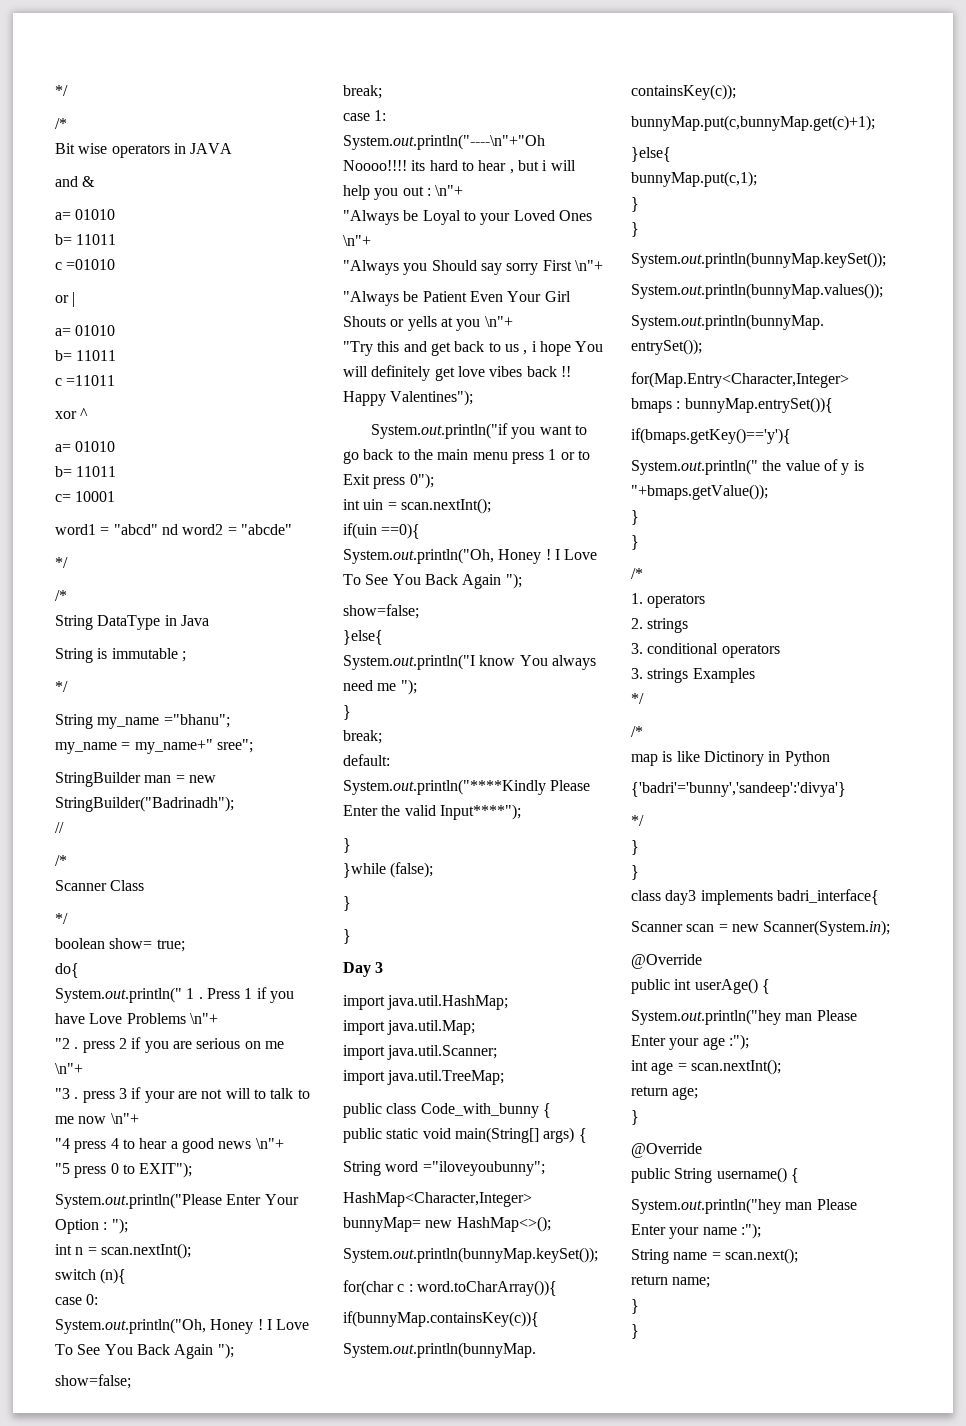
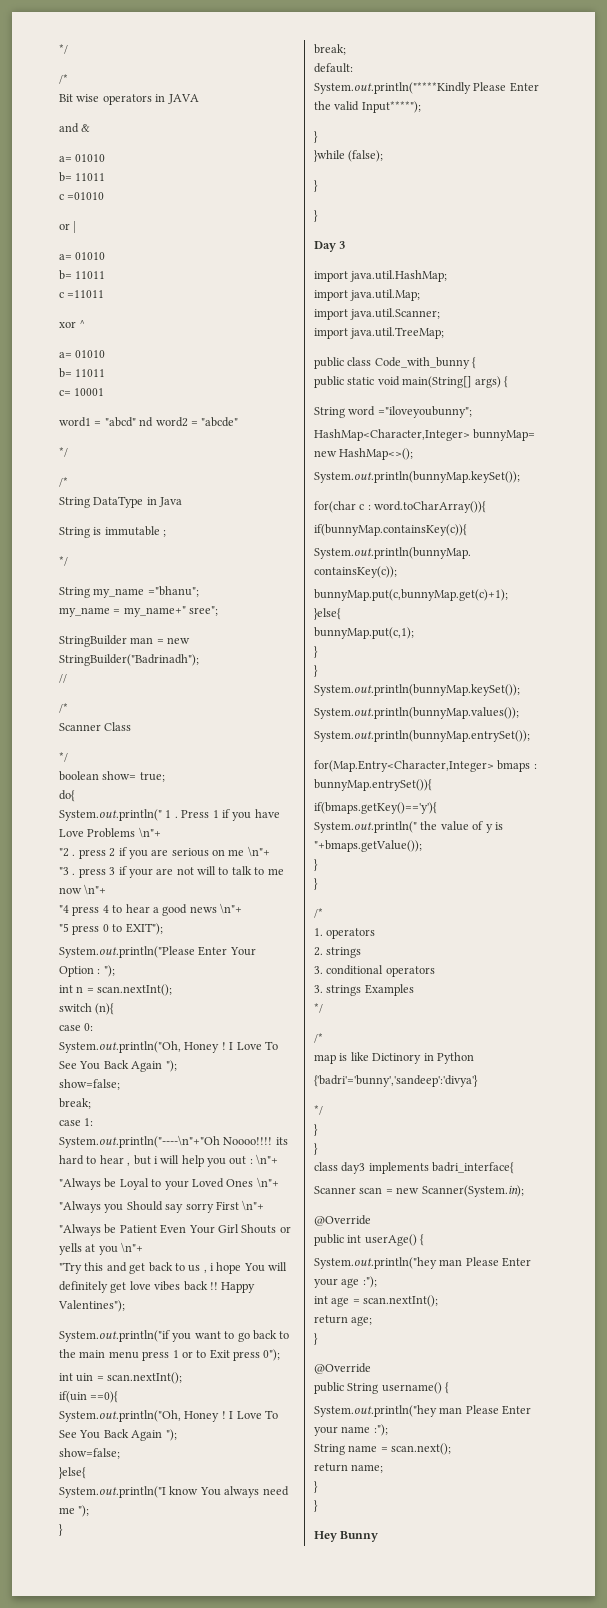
(639, 1331) none -> [314,1531,379,1542] // Hey Bunny

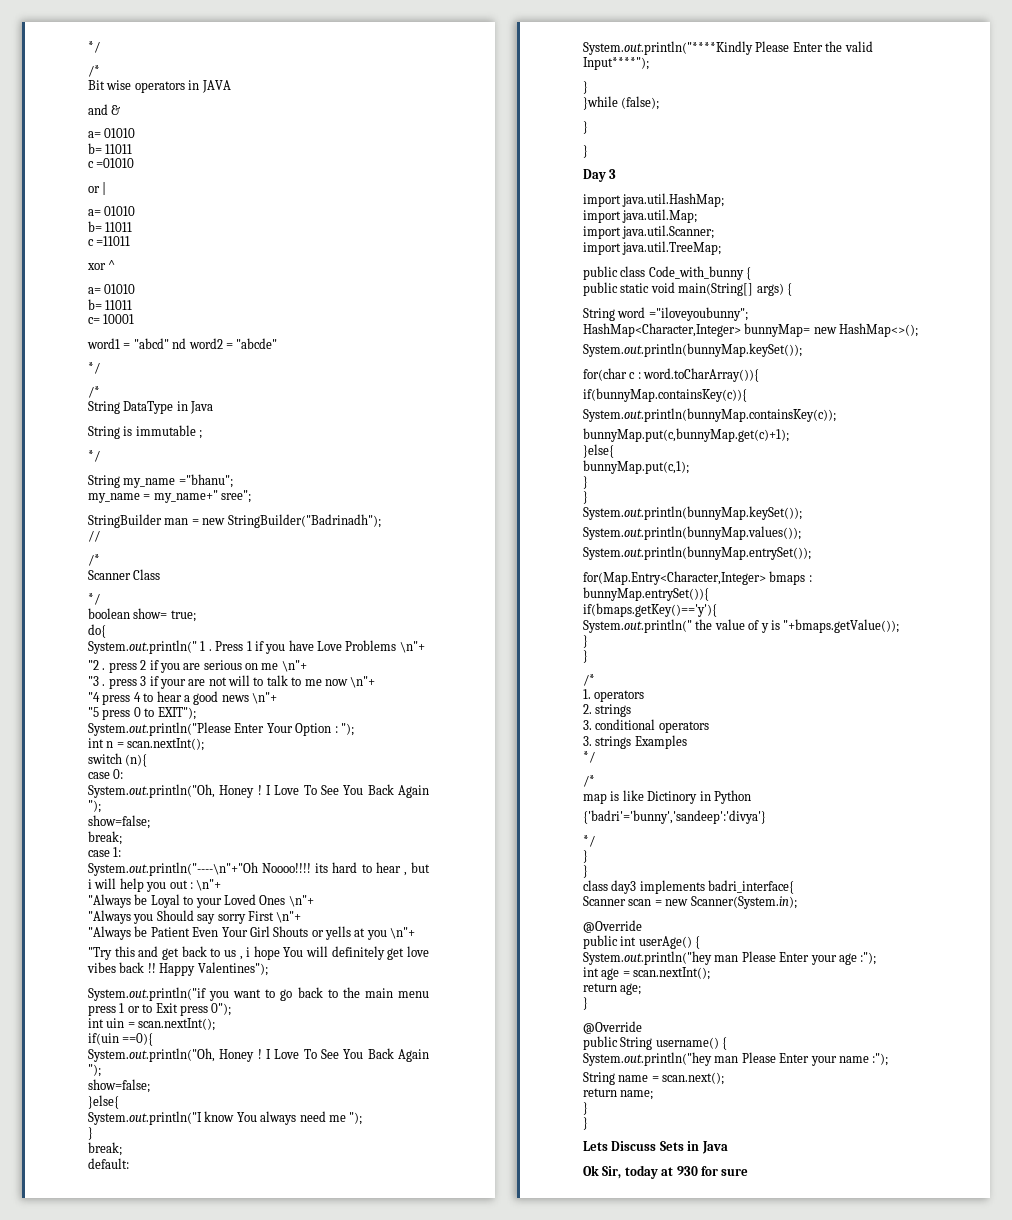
[314,1531,379,1542] Hey Bunny -> [583,1141,728,1154] [583,1165,749,1179] Lets Discuss Sets in Java // Ok Sir, today at 930 for sure

